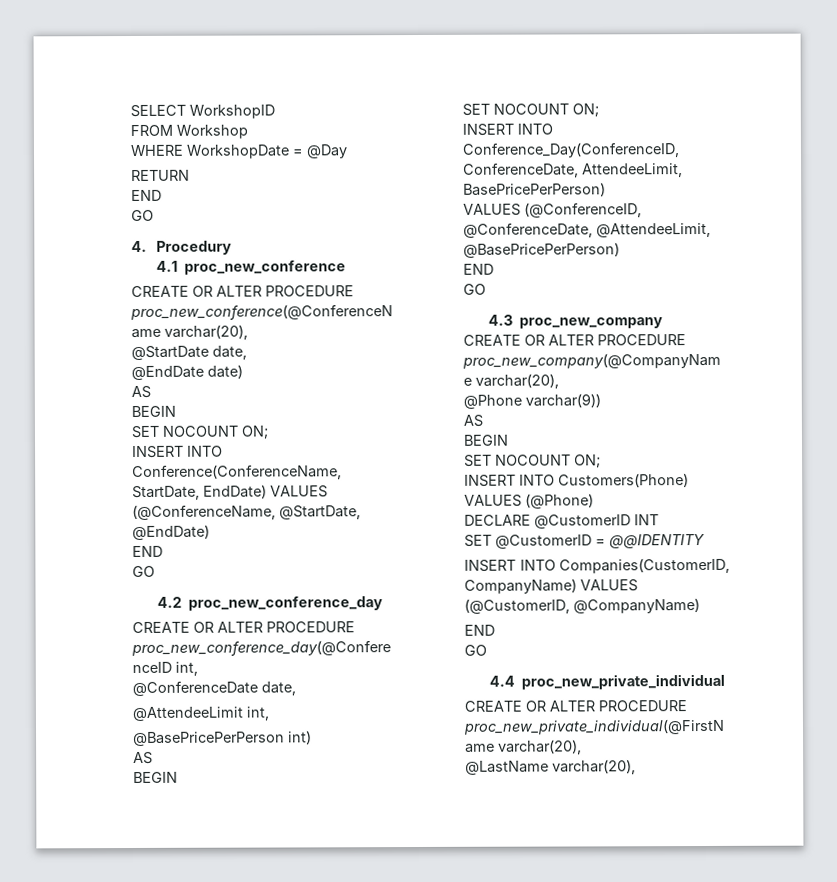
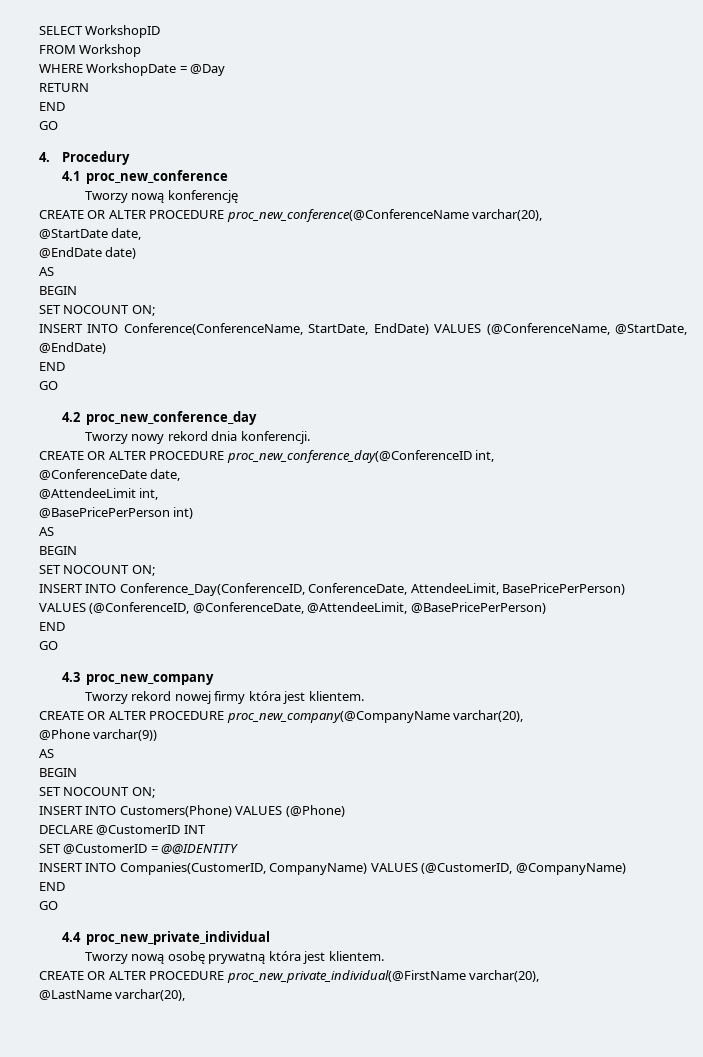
(346, 267) none -> [84,190,238,203] // Tworzy nową konferencję
(383, 603) none -> [84,431,310,444] // Tworzy nowy rekord dnia konferencji.
(663, 323) none -> [84,691,364,704] // Tworzy rekord nowej firmy która jest klientem.
(725, 681) none -> [84,951,384,964] // Tworzy nową osobę prywatną która jest klientem.

